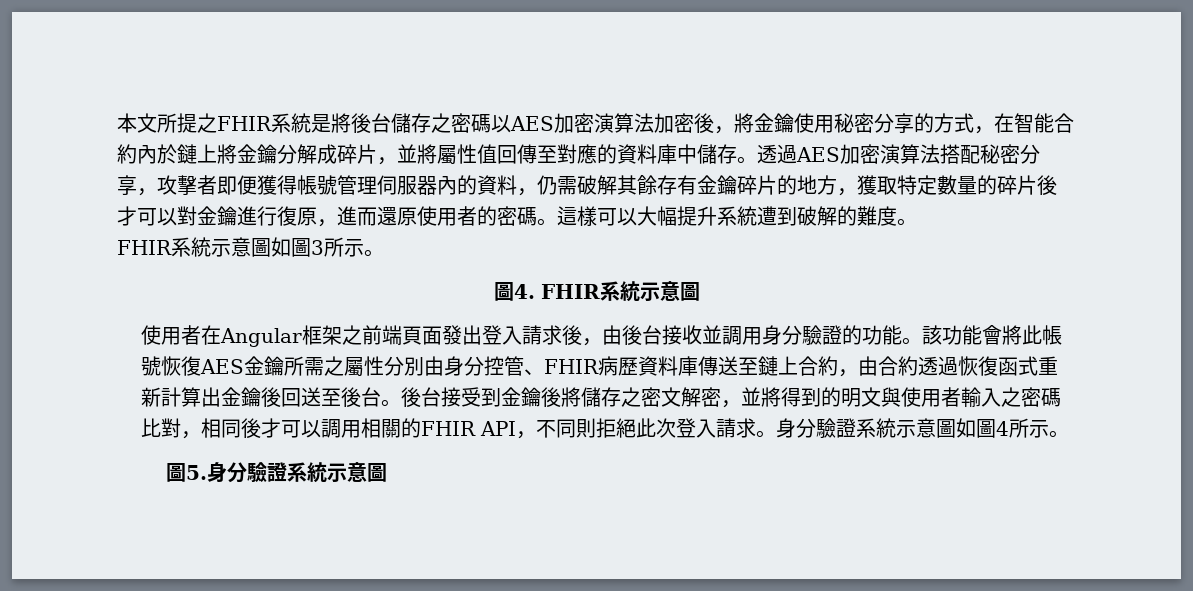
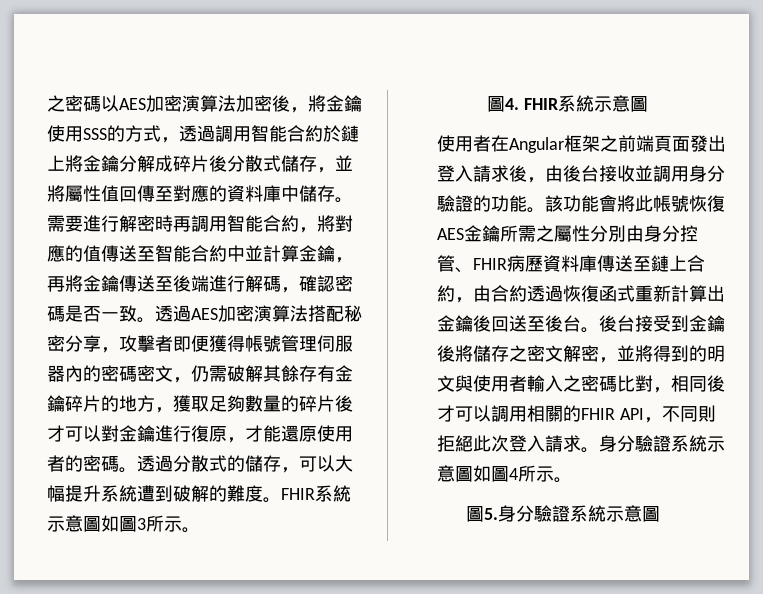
[117,113,431,133] 本文所提之FHIR系統是將後台儲存 -> (47, 103) none
[834,113,1074,134] [117,144,157,164] 秘密分享的方式，在智能合約內 -> [83,125,323,143] SSS的方式，透過調用智能合約
(377, 154) none -> [209,155,317,172] 後分散式儲存
(757, 160) none -> [47,215,353,233] [47,245,353,263] [47,275,353,293] [47,305,155,323] 需要進行解密時再調用智能合約，將對應的值傳送至智能合約中並計算金鑰，再將金鑰傳送至後端進行解碼，確認密碼是否一致。
[477,175,517,195] 資料 -> [101,365,173,382] 密碼密文
[897,175,937,195] 特定 -> [209,395,245,412] 足夠
[337,206,377,226] 進而 -> [245,425,281,442] 才能
[557,206,597,226] 這樣 -> [137,455,299,473] 透過分散式的儲存，
(917, 222) // -> (281, 500) none

